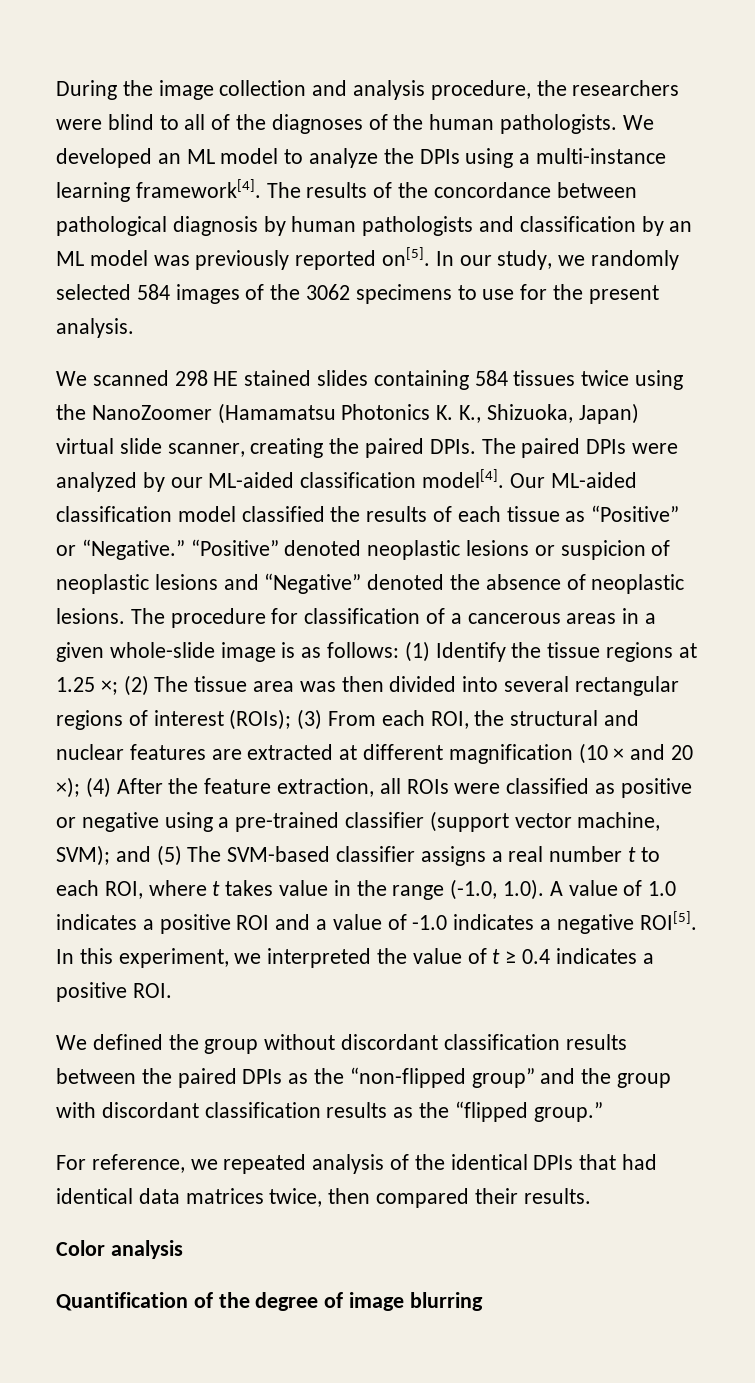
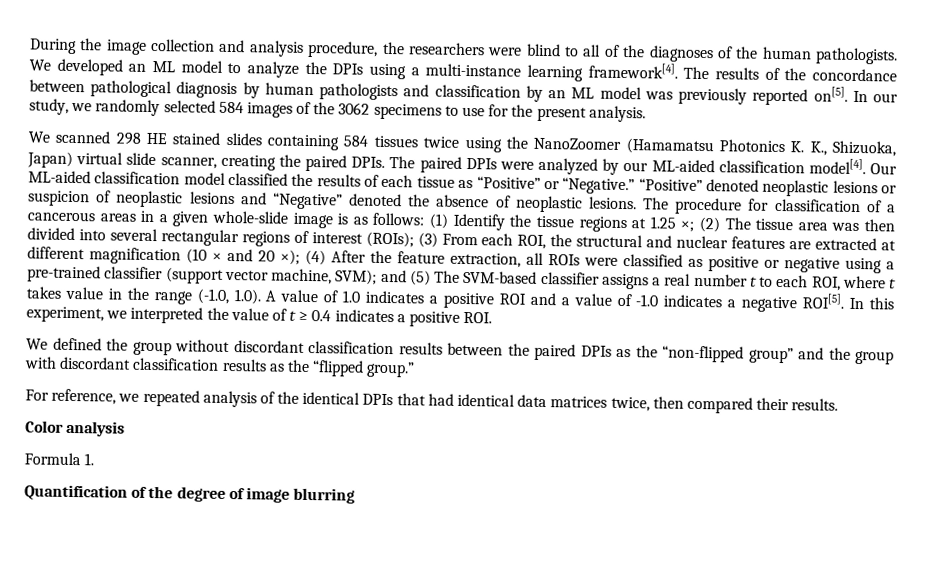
(183, 1249) none -> [24,452,95,466] // Formula 1.

